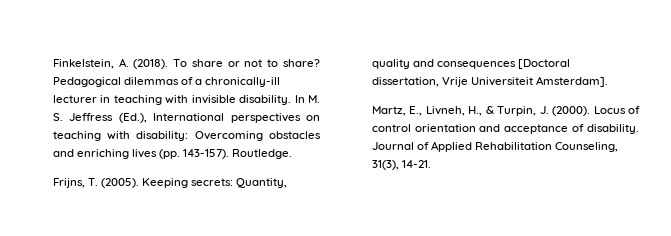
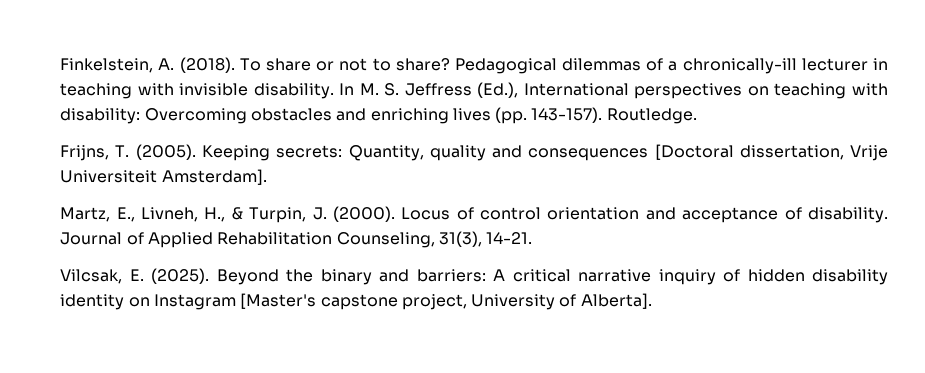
(431, 164) none -> [60,268,888,285] [60,293,652,310] // Vilcsak, E. (2025). Beyond the binary and barriers: A critical narrative inquiry of hidden disability identity on Instagram [Master's capstone project, University of Alberta].

